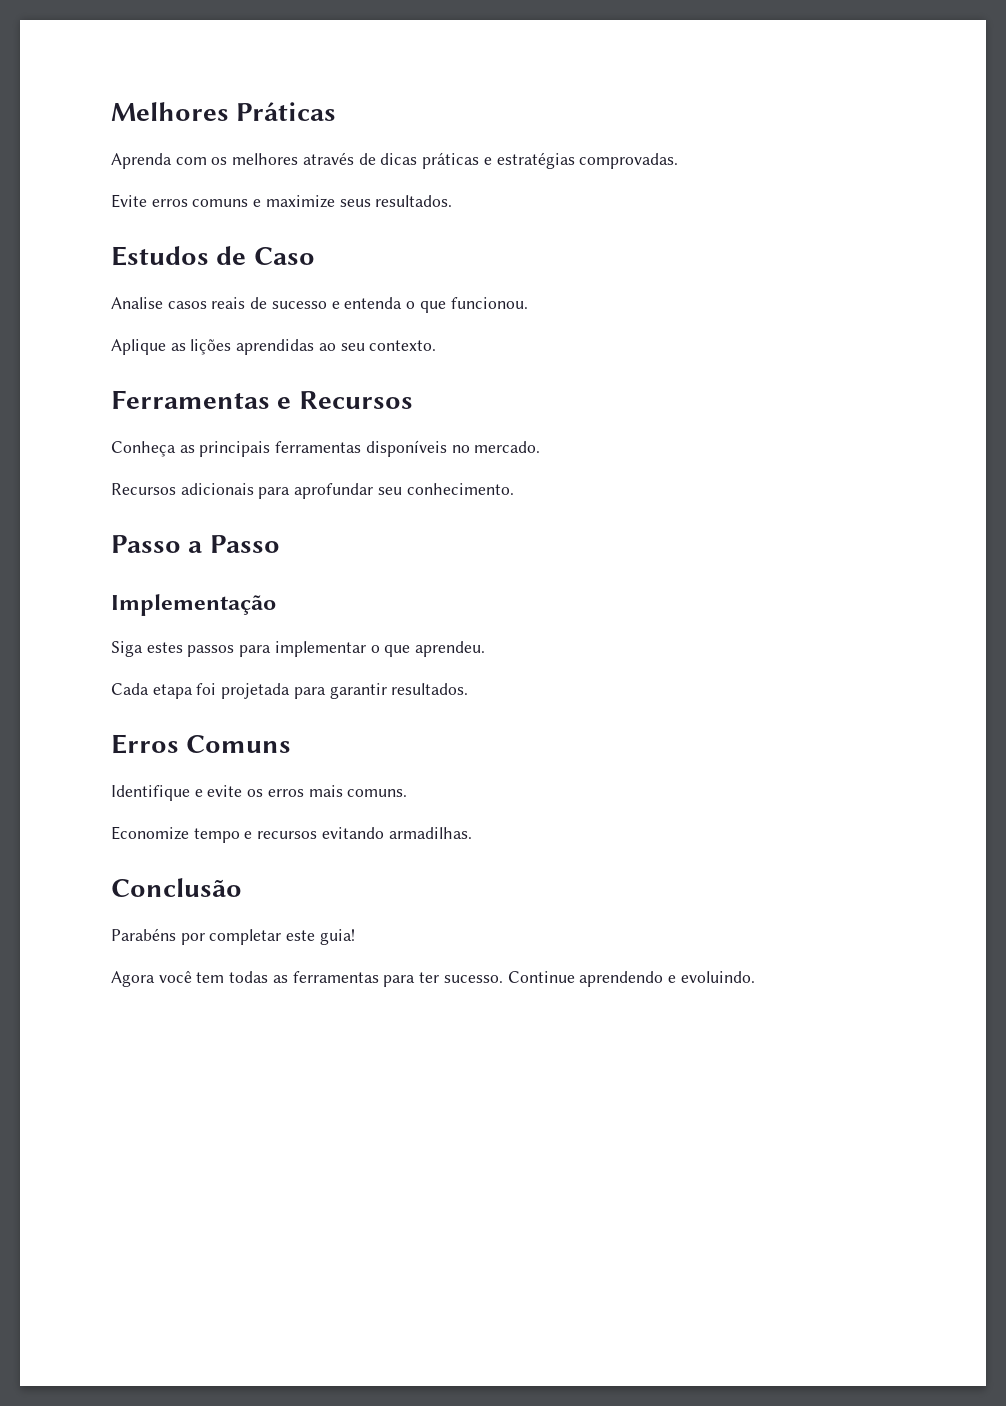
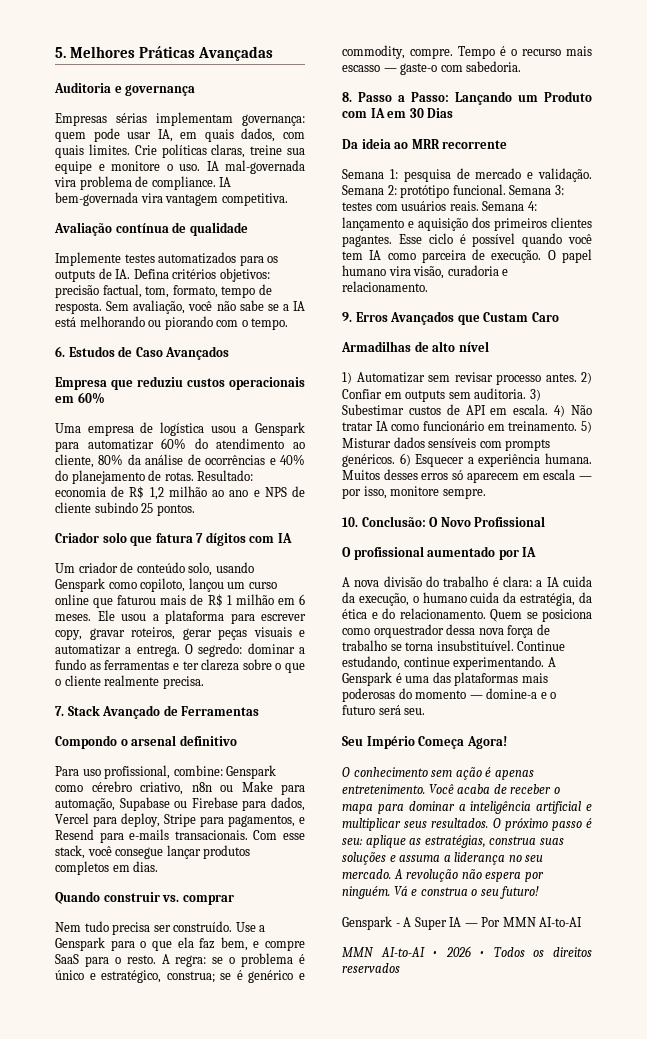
(111, 111) none -> [55,47,66,58] 5.
[111,152,679,169] [111,194,453,208] [111,246,315,266] [111,297,528,313] [111,339,437,355] [111,390,413,409] [111,440,541,457] [111,483,514,499] [111,535,280,553] [111,594,276,616] [111,641,486,657] [111,683,469,699] [111,734,292,754] [111,785,408,801] [111,826,472,843] [111,878,242,897] [111,928,355,945] [111,971,755,987] // Aprenda com os melhores através de dicas práticas e estratégias comprovadas. // Evite erros comuns e maximize seus resultados. // Estudos de Caso // Analise casos reais de sucesso e entenda o que funcionou. // Aplique as lições aprendidas ao seu contexto. // Ferramentas e Recursos // Conheça as principais ferramentas disponíveis no mercado. // Recursos adicionais para aprofundar seu conhecimento. // Passo a Passo // Implementação // Siga estes passos para implementar o que aprendeu. // Cada etapa foi projetada para garantir resultados. // Erros Comuns // Identifique e evite os erros mais comuns. // Economize tempo e recursos evitando armadilhas. // Conclusão // Parabéns por completar este guia! // Agora você tem todas as ferramentas para ter sucesso. Continue aprendendo e evoluindo. -> [198,46,274,61] [54,82,196,96] [55,112,305,126] [55,128,305,142] [55,144,305,158] [55,160,305,174] [54,176,232,190] [55,192,288,206] [54,222,248,236] [55,252,279,266] [55,268,270,282] [55,284,272,298] [55,300,305,314] [55,316,289,330] [55,346,230,360] [55,376,305,390] [55,392,105,404] [55,422,305,436] [55,438,305,452] [55,454,305,468] [55,470,254,484] [55,486,306,500] [55,502,195,516] [55,532,292,546] [55,562,254,576] [55,578,277,592] [55,594,305,608] [55,610,306,624] [55,627,305,640] [55,643,305,657] [55,659,305,673] [55,675,204,689] [55,705,260,719] [55,735,237,749] [55,765,277,779] [55,781,305,795] [55,797,305,811] [55,813,305,827] [55,829,305,843] [55,845,251,859] [55,861,159,875] [55,891,234,905] [55,921,266,935] [55,937,305,951] [55,953,305,967] [55,970,306,983] [342,45,592,59] [342,61,522,75] [342,91,592,105] [342,108,454,118] [342,138,508,149] [342,168,592,182] [342,184,564,198] [342,201,537,211] [342,217,592,231] [342,233,592,247] [342,249,592,263] [342,265,509,279] [342,281,428,292] [342,311,559,325] [341,341,489,352] [342,372,592,385] [342,388,541,402] [342,404,592,417] [342,421,592,433] [342,437,551,451] [342,453,592,467] [342,469,592,483] [342,486,486,499] [342,516,546,527] [342,546,537,560] [342,576,592,587] [342,592,592,606] [342,608,592,622] [342,624,550,638] [342,640,566,651] [342,656,556,670] [342,672,548,686] [342,688,557,702] [342,705,426,715] [342,736,507,749] [342,767,534,780] [342,784,560,794] [342,801,592,814] [342,818,592,831] [342,835,564,848] [342,852,544,865] [342,869,544,882] [342,886,540,899] [342,916,583,930] [342,946,592,957] [342,963,400,973] Avançadas // Auditoria e governança // Empresas sérias implementam governança: quem pode usar IA, em quais dados, com quais limites. Crie políticas claras, treine sua equipe e monitore o uso. IA mal-governada vira problema de compliance. IA bem-governada vira vantagem competitiva. // Avaliação contínua de qualidade // Implemente testes automatizados para os outputs de IA. Defina critérios objetivos: precisão factual, tom, formato, tempo de resposta. Sem avaliação, você não sabe se a IA está melhorando ou piorando com o tempo. // 6. Estudos de Caso Avançados // Empresa que reduziu custos operacionais em 60% // Uma empresa de logística usou a Genspark para automatizar 60% do atendimento ao cliente, 80% da análise de ocorrências e 40% do planejamento de rotas. Resultado: economia de R$ 1,2 milhão ao ano e NPS de cliente subindo 25 pontos. // Criador solo que fatura 7 dígitos com IA // Um criador de conteúdo solo, usando Genspark como copiloto, lançou um curso online que faturou mais de R$ 1 milhão em 6 meses. Ele usou a plataforma para escrever copy, gravar roteiros, gerar peças visuais e automatizar a entrega. O segredo: dominar a fundo as ferramentas e ter clareza sobre o que o cliente realmente precisa. // 7. Stack Avançado de Ferramentas // Compondo o arsenal definitivo // Para uso profissional, combine: Genspark como cérebro criativo, n8n ou Make para automação, Supabase ou Firebase para dados, Vercel para deploy, Stripe para pagamentos, e Resend para e-mails transacionais. Com esse stack, você consegue lançar produtos completos em dias. // Quando construir vs. comprar // Nem tudo precisa ser construído. Use a Genspark para o que ela faz bem, e compre SaaS para o resto. A regra: se o problema é único e estratégico, construa; se é genérico e commodity, compre. Tempo é o recurso mais escasso — gaste-o com sabedoria. // 8. Passo a Passo: Lançando um Produto com IA em 30 Dias // Da ideia ao MRR recorrente // Semana 1: pesquisa de mercado e validação. Semana 2: protótipo funcional. Semana 3: testes com usuários reais. Semana 4: lançamento e aquisição dos primeiros clientes pagantes. Esse ciclo é possível quando você tem IA como parceira de execução. O papel humano vira visão, curadoria e relacionamento. // 9. Erros Avançados que Custam Caro // Armadilhas de alto nível // 1) Automatizar sem revisar processo antes. 2) Confiar em outputs sem auditoria. 3) Subestimar custos de API em escala. 4) Não tratar IA como funcionário em treinamento. 5) Misturar dados sensíveis com prompts genéricos. 6) Esquecer a experiência humana. Muitos desses erros só aparecem em escala — por isso, monitore sempre. // 10. Conclusão: O Novo Profissional // O profissional aumentado por IA // A nova divisão do trabalho é clara: a IA cuida da execução, o humano cuida da estratégia, da ética e do relacionamento. Quem se posiciona como orquestrador dessa nova força de trabalho se torna insubstituível. Continue estudando, continue experimentando. A Genspark é uma das plataformas mais poderosas do momento — domine-a e o futuro será seu. // Seu Império Começa Agora! // O conhecimento sem ação é apenas entretenimento. Você acaba de receber o mapa para dominar a inteligência artificial e multiplicar seus resultados. O próximo passo é seu: aplique as estratégias, construa suas soluções e assuma a liderança no seu mercado. A revolução não espera por ninguém. Vá e construa o seu futuro! // Genspark - A Super IA — Por MMN AI-to-AI // MMN AI-to-AI • 2026 • Todos os direitos reservados

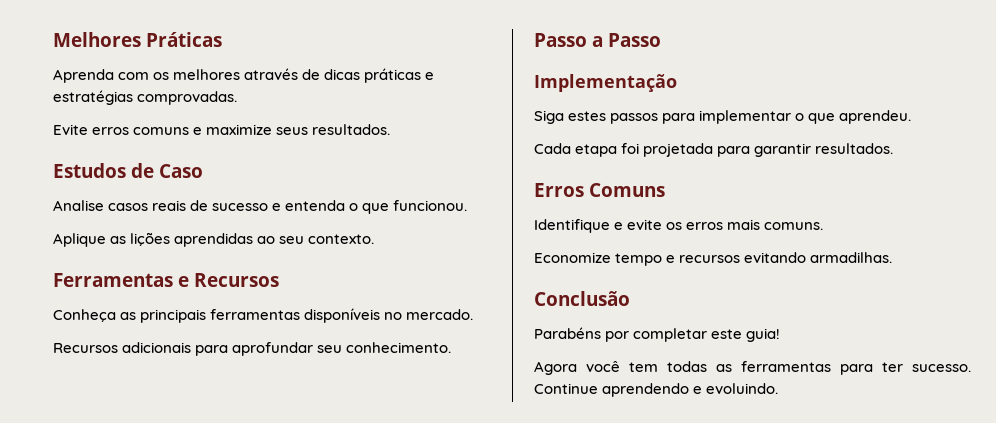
[55,47,66,58] 5. -> (53, 39) none
[198,46,274,61] [54,82,196,96] [55,112,305,126] [55,128,305,142] [55,144,305,158] [55,160,305,174] [54,176,232,190] [55,192,288,206] [54,222,248,236] [55,252,279,266] [55,268,270,282] [55,284,272,298] [55,300,305,314] [55,316,289,330] [55,346,230,360] [55,376,305,390] [55,392,105,404] [55,422,305,436] [55,438,305,452] [55,454,305,468] [55,470,254,484] [55,486,306,500] [55,502,195,516] [55,532,292,546] [55,562,254,576] [55,578,277,592] [55,594,305,608] [55,610,306,624] [55,627,305,640] [55,643,305,657] [55,659,305,673] [55,675,204,689] [55,705,260,719] [55,735,237,749] [55,765,277,779] [55,781,305,795] [55,797,305,811] [55,813,305,827] [55,829,305,843] [55,845,251,859] [55,861,159,875] [55,891,234,905] [55,921,266,935] [55,937,305,951] [55,953,305,967] [55,970,306,983] [342,45,592,59] [342,61,522,75] [342,91,592,105] [342,108,454,118] [342,138,508,149] [342,168,592,182] [342,184,564,198] [342,201,537,211] [342,217,592,231] [342,233,592,247] [342,249,592,263] [342,265,509,279] [342,281,428,292] [342,311,559,325] [341,341,489,352] [342,372,592,385] [342,388,541,402] [342,404,592,417] [342,421,592,433] [342,437,551,451] [342,453,592,467] [342,469,592,483] [342,486,486,499] [342,516,546,527] [342,546,537,560] [342,576,592,587] [342,592,592,606] [342,608,592,622] [342,624,550,638] [342,640,566,651] [342,656,556,670] [342,672,548,686] [342,688,557,702] [342,705,426,715] [342,736,507,749] [342,767,534,780] [342,784,560,794] [342,801,592,814] [342,818,592,831] [342,835,564,848] [342,852,544,865] [342,869,544,882] [342,886,540,899] [342,916,583,930] [342,946,592,957] [342,963,400,973] Avançadas // Auditoria e governança // Empresas sérias implementam governança: quem pode usar IA, em quais dados, com quais limites. Crie políticas claras, treine sua equipe e monitore o uso. IA mal-governada vira problema de compliance. IA bem-governada vira vantagem competitiva. // Avaliação contínua de qualidade // Implemente testes automatizados para os outputs de IA. Defina critérios objetivos: precisão factual, tom, formato, tempo de resposta. Sem avaliação, você não sabe se a IA está melhorando ou piorando com o tempo. // 6. Estudos de Caso Avançados // Empresa que reduziu custos operacionais em 60% // Uma empresa de logística usou a Genspark para automatizar 60% do atendimento ao cliente, 80% da análise de ocorrências e 40% do planejamento de rotas. Resultado: economia de R$ 1,2 milhão ao ano e NPS de cliente subindo 25 pontos. // Criador solo que fatura 7 dígitos com IA // Um criador de conteúdo solo, usando Genspark como copiloto, lançou um curso online que faturou mais de R$ 1 milhão em 6 meses. Ele usou a plataforma para escrever copy, gravar roteiros, gerar peças visuais e automatizar a entrega. O segredo: dominar a fundo as ferramentas e ter clareza sobre o que o cliente realmente precisa. // 7. Stack Avançado de Ferramentas // Compondo o arsenal definitivo // Para uso profissional, combine: Genspark como cérebro criativo, n8n ou Make para automação, Supabase ou Firebase para dados, Vercel para deploy, Stripe para pagamentos, e Resend para e-mails transacionais. Com esse stack, você consegue lançar produtos completos em dias. // Quando construir vs. comprar // Nem tudo precisa ser construído. Use a Genspark para o que ela faz bem, e compre SaaS para o resto. A regra: se o problema é único e estratégico, construa; se é genérico e commodity, compre. Tempo é o recurso mais escasso — gaste-o com sabedoria. // 8. Passo a Passo: Lançando um Produto com IA em 30 Dias // Da ideia ao MRR recorrente // Semana 1: pesquisa de mercado e validação. Semana 2: protótipo funcional. Semana 3: testes com usuários reais. Semana 4: lançamento e aquisição dos primeiros clientes pagantes. Esse ciclo é possível quando você tem IA como parceira de execução. O papel humano vira visão, curadoria e relacionamento. // 9. Erros Avançados que Custam Caro // Armadilhas de alto nível // 1) Automatizar sem revisar processo antes. 2) Confiar em outputs sem auditoria. 3) Subestimar custos de API em escala. 4) Não tratar IA como funcionário em treinamento. 5) Misturar dados sensíveis com prompts genéricos. 6) Esquecer a experiência humana. Muitos desses erros só aparecem em escala — por isso, monitore sempre. // 10. Conclusão: O Novo Profissional // O profissional aumentado por IA // A nova divisão do trabalho é clara: a IA cuida da execução, o humano cuida da estratégia, da ética e do relacionamento. Quem se posiciona como orquestrador dessa nova força de trabalho se torna insubstituível. Continue estudando, continue experimentando. A Genspark é uma das plataformas mais poderosas do momento — domine-a e o futuro será seu. // Seu Império Começa Agora! // O conhecimento sem ação é apenas entretenimento. Você acaba de receber o mapa para dominar a inteligência artificial e multiplicar seus resultados. O próximo passo é seu: aplique as estratégias, construa suas soluções e assuma a liderança no seu mercado. A revolução não espera por ninguém. Vá e construa o seu futuro! // Genspark - A Super IA — Por MMN AI-to-AI // MMN AI-to-AI • 2026 • Todos os direitos reservados -> [53,68,435,83] [53,90,238,105] [53,124,391,135] [53,163,204,178] [53,200,468,214] [53,232,375,247] [53,273,280,287] [53,308,474,323] [53,342,452,356] [534,33,662,47] [534,74,677,92] [534,110,912,124] [534,143,894,157] [534,183,666,197] [534,219,824,233] [534,252,893,266] [534,291,630,306] [534,327,781,342] [534,361,971,375] [534,383,779,397] // Aprenda com os melhores através de dicas práticas e estratégias comprovadas. // Evite erros comuns e maximize seus resultados. // Estudos de Caso // Analise casos reais de sucesso e entenda o que funcionou. // Aplique as lições aprendidas ao seu contexto. // Ferramentas e Recursos // Conheça as principais ferramentas disponíveis no mercado. // Recursos adicionais para aprofundar seu conhecimento. // Passo a Passo // Implementação // Siga estes passos para implementar o que aprendeu. // Cada etapa foi projetada para garantir resultados. // Erros Comuns // Identifique e evite os erros mais comuns. // Economize tempo e recursos evitando armadilhas. // Conclusão // Parabéns por completar este guia! // Agora você tem todas as ferramentas para ter sucesso. Continue aprendendo e evoluindo.

